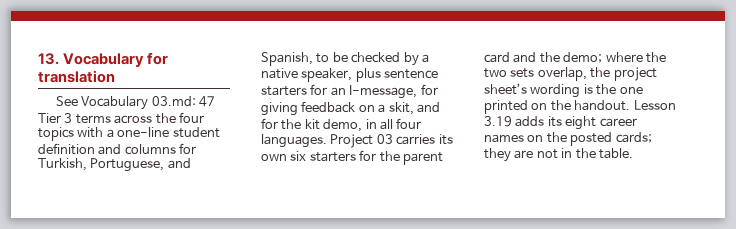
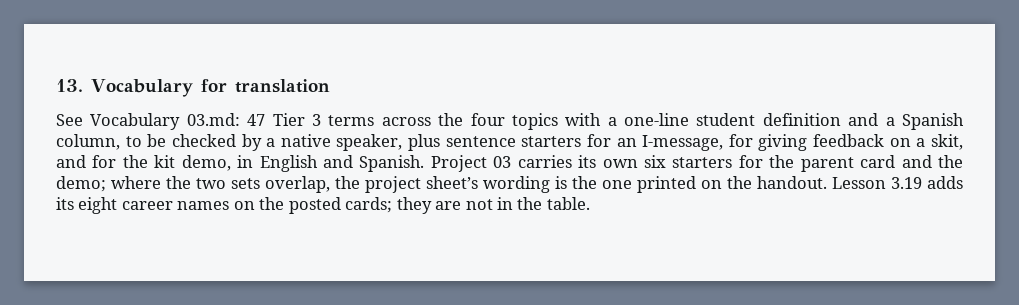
[124,143,197,155] [38,158,191,172] [261,52,313,66] columns for Turkish, Portuguese, and Spanish, -> [885,113,965,130] [56,134,120,150] a Spanish column,
[379,118,422,130] [261,134,327,148] all four languages. -> [259,155,425,172] English and Spanish.

